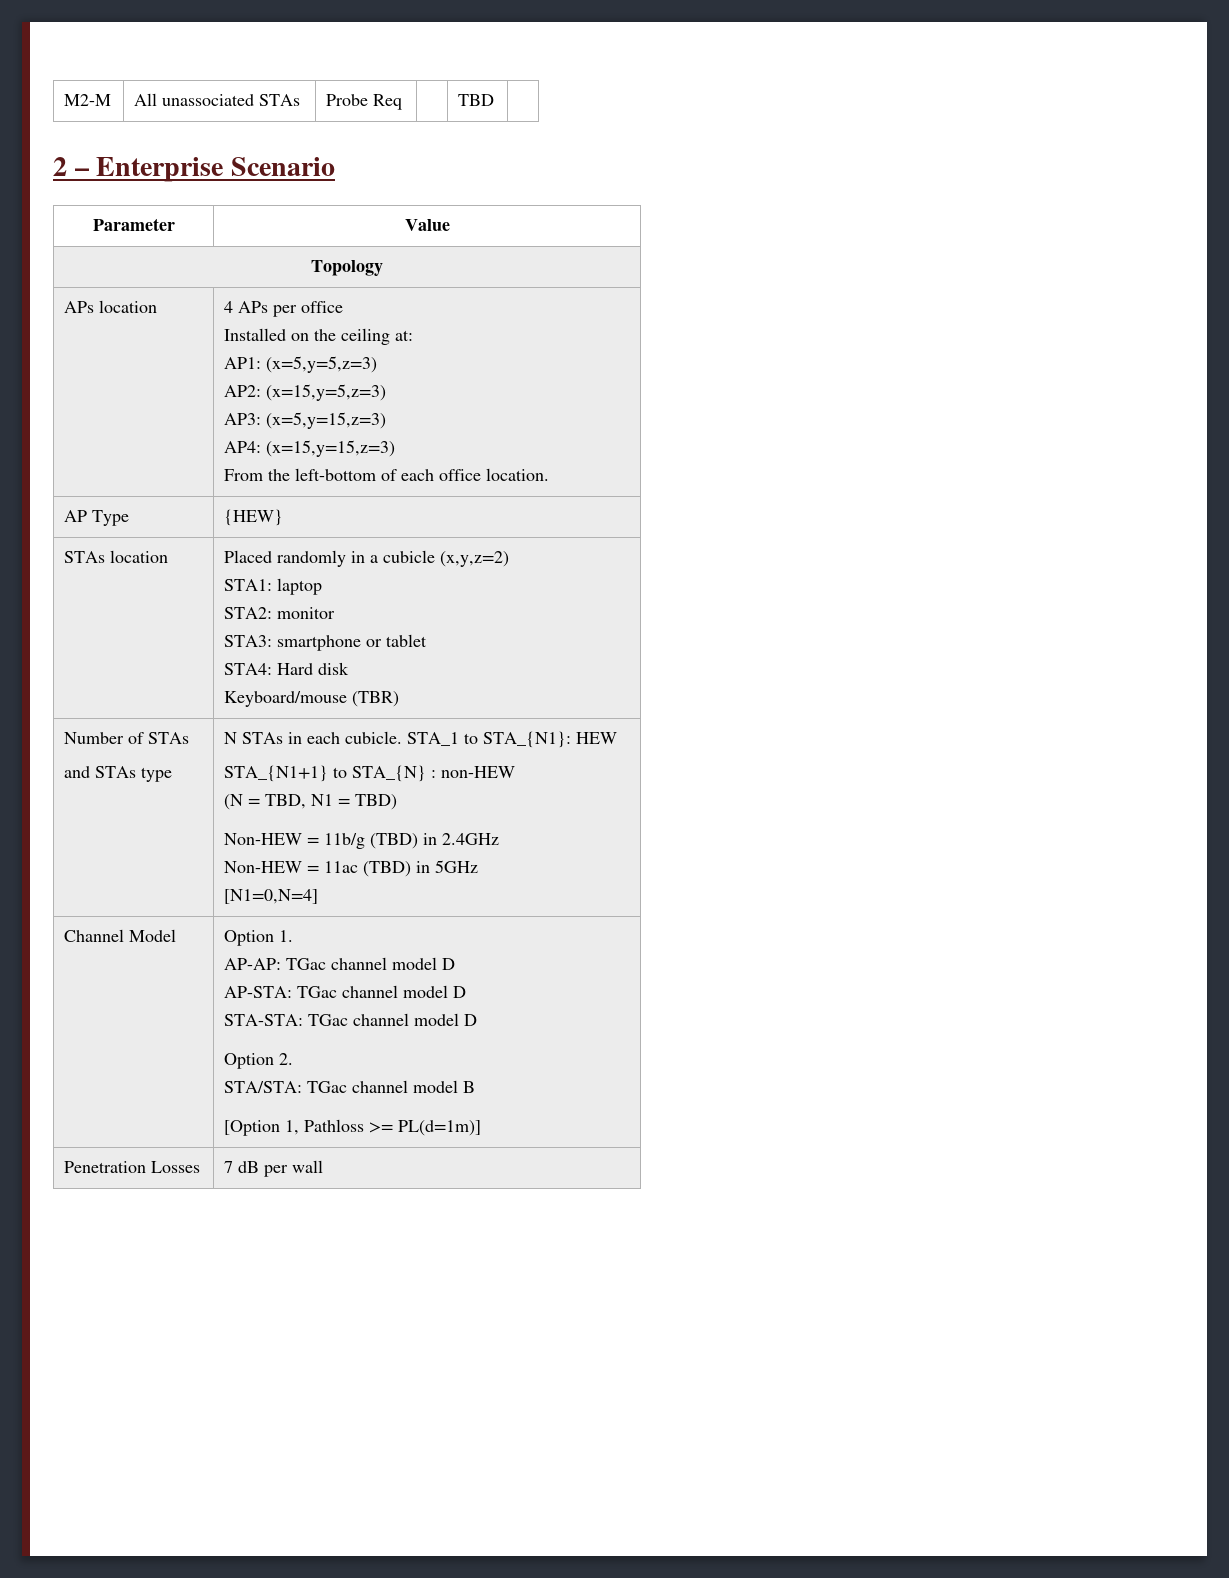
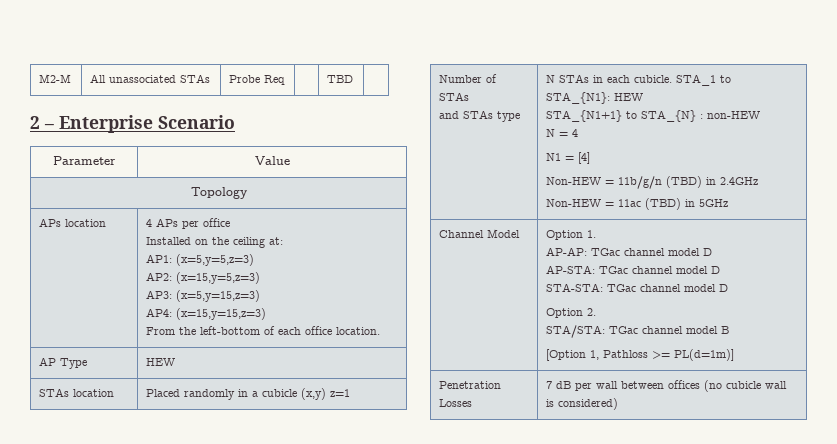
[224,509,284,526] {HEW} -> [146,358,176,366] HEW
[440,551,510,567] [224,578,323,595] [224,607,336,619] [224,634,428,651] [224,662,350,675] [224,691,400,707] (x,y,z=2) // STA1: laptop // STA2: monitor // STA3: smartphone or tablet // STA4: Hard disk // Keyboard/mouse (TBR) -> [301,388,351,400] (x,y) z=1
[224,794,307,810] (N = TBD, -> [546,129,579,137] N = 4 //
[355,794,398,810] [224,833,366,849] TBD) // Non-HEW = 11b/g -> [578,152,591,164] [546,176,663,189] [4] // Non-HEW = 11b/g/n
[224,889,319,904] // [N1=0,N=4] -> (729, 203) none
(324, 1166) none -> [621,380,788,392] [546,398,619,410] between offices (no cubicle wall is considered)

